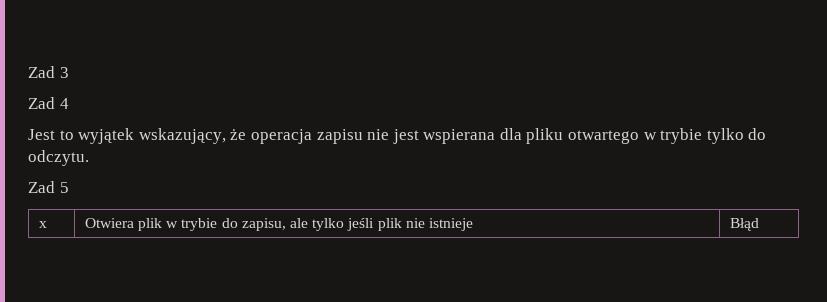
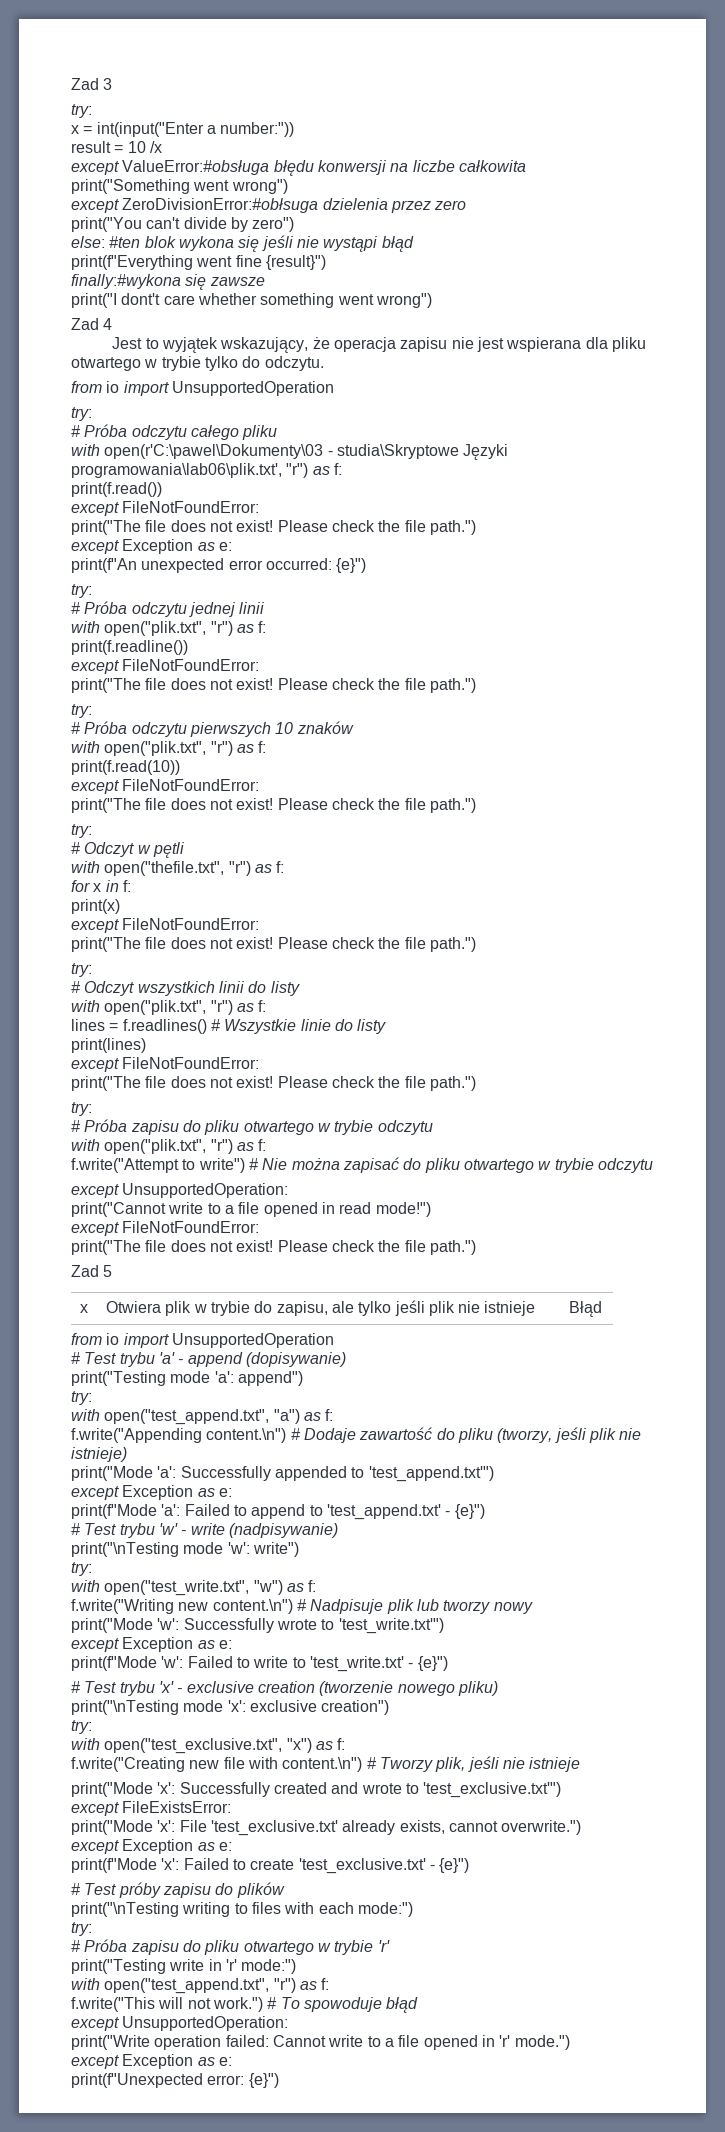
(69, 72) none -> [71,104,92,118] [71,122,295,137] [71,141,162,153] [71,160,526,176] [71,179,288,194] [71,198,467,213] [71,217,295,232] [71,235,414,252] [71,255,326,270] [71,274,265,290] [71,293,432,308] // try: // x = int(input("Enter a number:")) // result = 10 /x // except ValueError:#obsługa błędu konwersji na liczbe całkowita // print("Something went wrong") // except ZeroDivisionError:#obłsuga dzielenia przez zero // print("You can't divide by zero") // else: #ten blok wykona się jeśli nie wystąpi błąd // print(f"Everything went fine {result}") // finally:#wykona się zawsze // print("I dont't care whether something went wrong")
(89, 158) none -> [71,381,334,396] [71,407,92,421] [71,424,278,440] [71,444,509,460] [71,463,342,478] [71,482,162,497] [71,501,260,516] [71,520,476,535] [71,539,232,554] [71,558,367,573] [71,584,92,598] [71,601,265,617] [71,621,267,636] [71,640,188,655] [71,659,260,674] [71,678,476,693] [71,704,92,718] [71,721,354,737] [71,741,267,756] [71,760,180,775] [71,779,260,794] [71,798,476,813] [71,824,92,838] [71,842,184,858] [71,861,285,876] [71,880,131,892] [71,899,120,914] [71,918,260,933] [71,937,476,952] [71,963,92,977] [71,981,300,996] [71,1000,267,1015] [71,1019,387,1034] [71,1038,146,1053] [71,1057,260,1072] [71,1076,476,1091] [71,1102,92,1116] [71,1119,433,1135] [71,1139,267,1154] [71,1157,653,1173] [71,1183,289,1198] [71,1202,431,1217] [71,1221,260,1236] [71,1240,476,1255] // from io import UnsupportedOperation // try: // # Próba odczytu całego pliku // with open(r'C:\pawel\Dokumenty\03 - studia\Skryptowe Języki programowania\lab06\plik.txt', "r") as f: // print(f.read()) // except FileNotFoundError: // print("The file does not exist! Please check the file path.") // except Exception as e: // print(f"An unexpected error occurred: {e}") // try: // # Próba odczytu jednej linii // with open("plik.txt", "r") as f: // print(f.readline()) // except FileNotFoundError: // print("The file does not exist! Please check the file path.") // try: // # Próba odczytu pierwszych 10 znaków // with open("plik.txt", "r") as f: // print(f.read(10)) // except FileNotFoundError: // print("The file does not exist! Please check the file path.") // try: // # Odczyt w pętli // with open("thefile.txt", "r") as f: // for x in f: // print(x) // except FileNotFoundError: // print("The file does not exist! Please check the file path.") // try: // # Odczyt wszystkich linii do listy // with open("plik.txt", "r") as f: // lines = f.readlines() # Wszystkie linie do listy // print(lines) // except FileNotFoundError: // print("The file does not exist! Please check the file path.") // try: // # Próba zapisu do pliku otwartego w trybie odczytu // with open("plik.txt", "r") as f: // f.write("Attempt to write") # Nie można zapisać do pliku otwartego w trybie odczytu // except UnsupportedOperation: // print("Cannot write to a file opened in read mode!") // except FileNotFoundError: // print("The file does not exist! Please check the file path.")
(759, 224) none -> [71,1333,334,1348] [71,1352,346,1367] [71,1371,303,1386] [71,1391,92,1405] [71,1409,334,1425] [71,1427,642,1443] [71,1447,127,1462] [71,1466,494,1482] [71,1485,232,1500] [71,1504,485,1520] [71,1523,338,1538] [71,1542,299,1557] [71,1562,92,1576] [71,1580,317,1596] [71,1599,533,1614] [71,1618,444,1634] [71,1637,232,1652] [71,1656,448,1672] [71,1681,498,1696] [71,1700,390,1715] [71,1720,92,1734] [71,1738,346,1754] [71,1756,581,1772] [71,1782,562,1798] [71,1801,232,1816] [71,1820,582,1836] [71,1839,232,1854] [71,1858,470,1874] [71,1882,285,1898] [71,1902,413,1917] [71,1922,92,1936] [71,1939,390,1955] [71,1959,297,1974] [71,1978,330,1994] [71,1997,419,2013] [71,2016,289,2031] [71,2035,570,2050] [71,2054,232,2069] [71,2073,279,2088] // from io import UnsupportedOperation // # Test trybu 'a' - append (dopisywanie) // print("Testing mode 'a': append") // try: // with open("test_append.txt", "a") as f: // f.write("Appending content.\n") # Dodaje zawartość do pliku (tworzy, jeśli plik nie istnieje) // print("Mode 'a': Successfully appended to 'test_append.txt'") // except Exception as e: // print(f"Mode 'a': Failed to append to 'test_append.txt' - {e}") // # Test trybu 'w' - write (nadpisywanie) // print("\nTesting mode 'w': write") // try: // with open("test_write.txt", "w") as f: // f.write("Writing new content.\n") # Nadpisuje plik lub tworzy nowy // print("Mode 'w': Successfully wrote to 'test_write.txt'") // except Exception as e: // print(f"Mode 'w': Failed to write to 'test_write.txt' - {e}") // # Test trybu 'x' - exclusive creation (tworzenie nowego pliku) // print("\nTesting mode 'x': exclusive creation") // try: // with open("test_exclusive.txt", "x") as f: // f.write("Creating new file with content.\n") # Tworzy plik, jeśli nie istnieje // print("Mode 'x': Successfully created and wrote to 'test_exclusive.txt'") // except FileExistsError: // print("Mode 'x': File 'test_exclusive.txt' already exists, cannot overwrite.") // except Exception as e: // print(f"Mode 'x': Failed to create 'test_exclusive.txt' - {e}") // # Test próby zapisu do plików // print("\nTesting writing to files with each mode:") // try: // # Próba zapisu do pliku otwartego w trybie 'r' // print("Testing write in 'r' mode:") // with open("test_append.txt", "r") as f: // f.write("This will not work.") # To spowoduje błąd // except UnsupportedOperation: // print("Write operation failed: Cannot write to a file opened in 'r' mode.") // except Exception as e: // print(f"Unexpected error: {e}")

